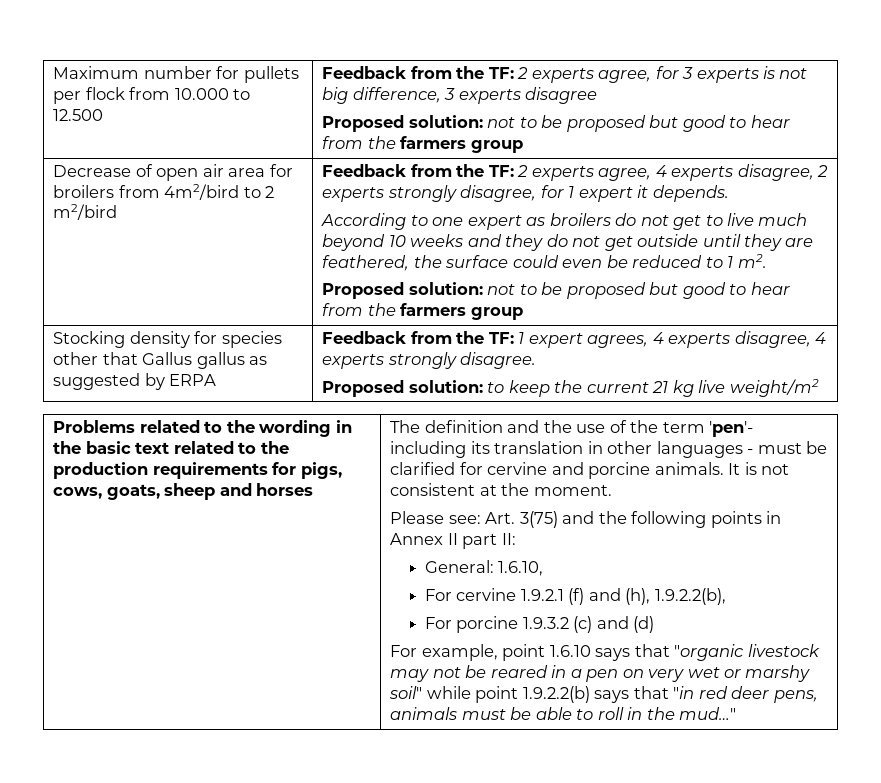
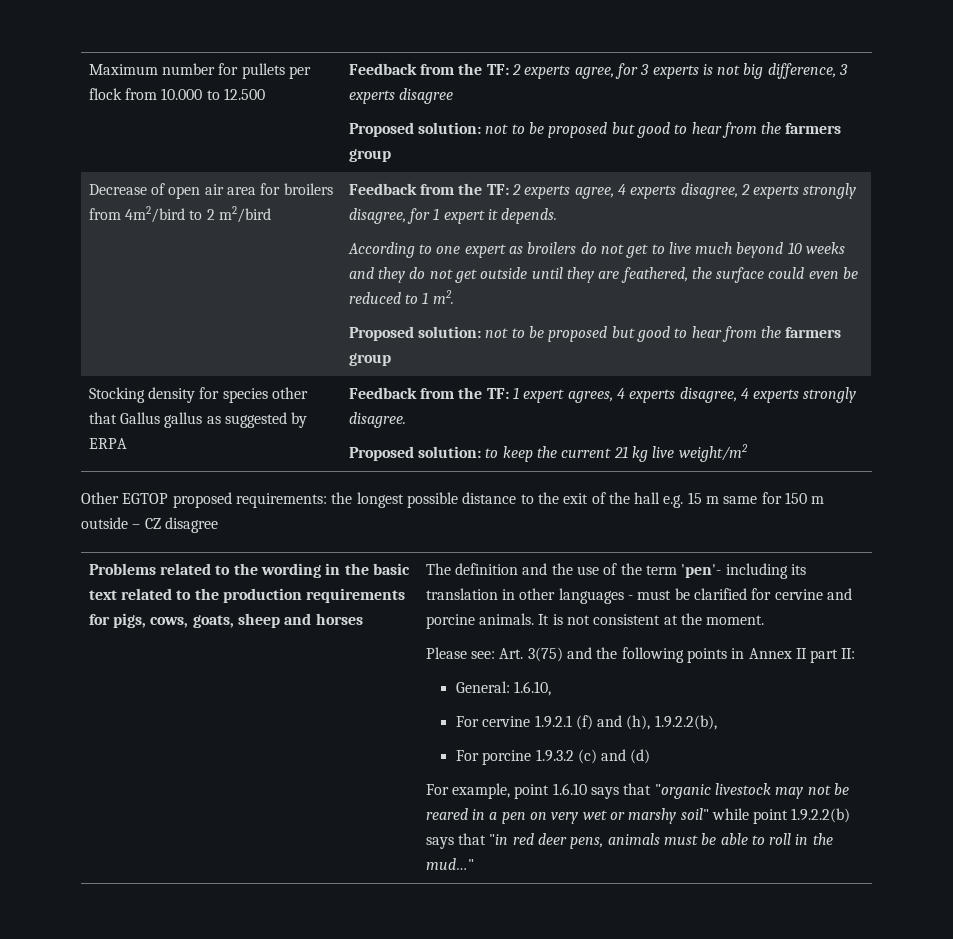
(819, 388) none -> [81,492,825,508] [81,517,218,533] // Other EGTOP proposed requirements: the longest possible distance to the exit of the hall e.g. 15 m same for 150 m outside – CZ disagree

